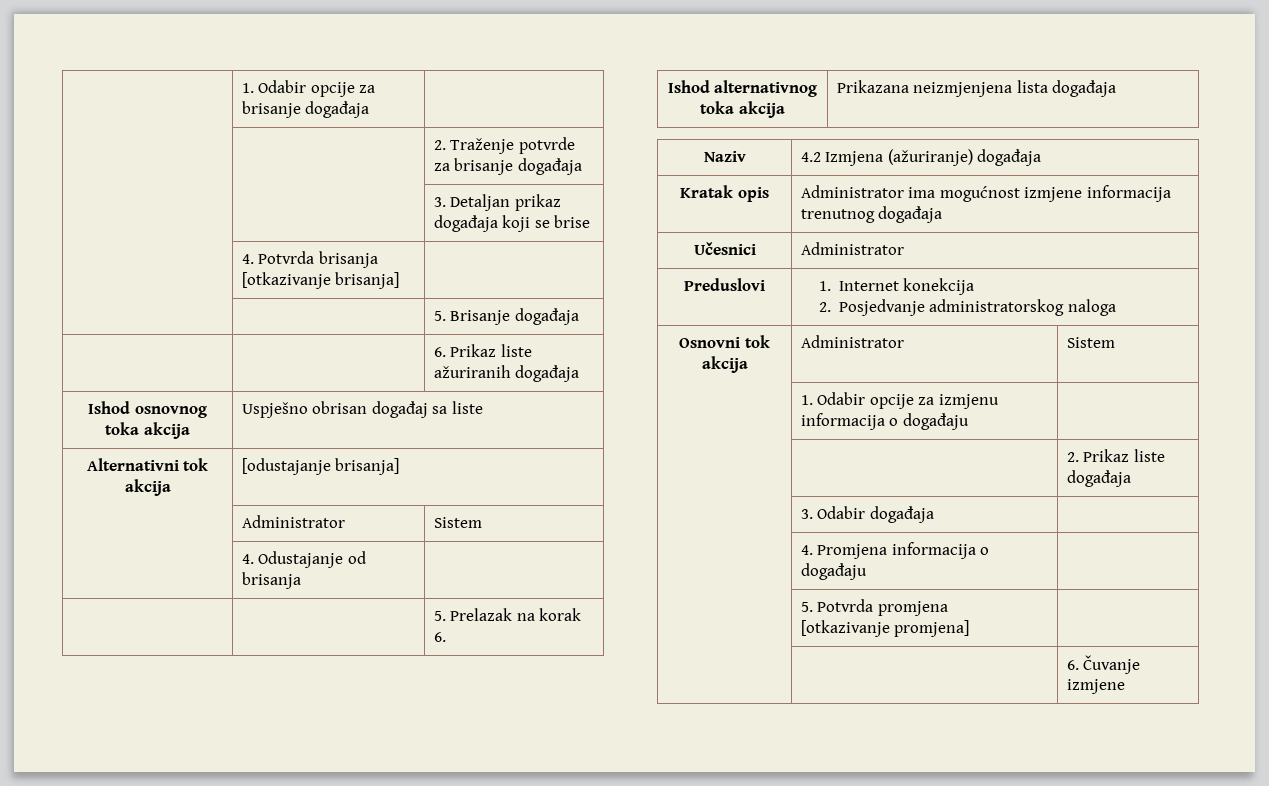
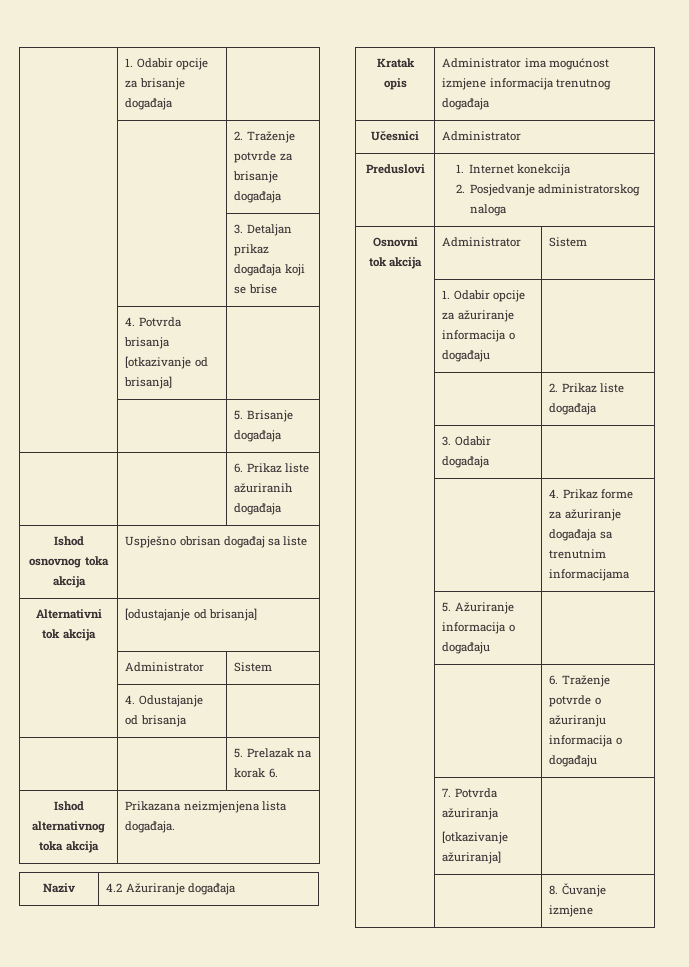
(331, 280) none -> [194,357,208,367] od
(331, 466) none -> [193,609,207,619] od
[1052,80,1117,97] događaja -> [125,821,176,833] događaja.
[825,149,973,166] Izmjena (ažuriranje) -> [125,883,185,895] Ažuriranje
[938,394,999,409] izmjenu -> [457,310,514,322] ažuriranje
[800,542,990,559] [800,563,867,580] [800,599,948,616] [800,620,970,637] [1066,660,1079,670] 4. Promjena informacija o događaju | // | 5. Potvrda promjena // [otkazivanje promjena] | // | | 6. -> [549,489,633,499] [549,509,621,521] [549,529,612,541] [549,549,607,559] [549,569,630,581] [442,602,514,614] [442,622,515,634] [442,642,491,654] [549,675,610,687] [549,695,601,707] [549,715,607,727] [549,735,622,747] [549,755,598,767] [442,788,497,798] [442,808,499,820] [442,831,509,844] [442,851,502,864] [549,885,559,895] | 4. Prikaz forme za ažuriranje događaja sa trenutnim informacijama // | 5. Ažuriranje informacija o događaju | // | | 6. Traženje potvrde o ažuriranju informacija o događaju // | 7. Potvrda ažuriranja // [otkazivanje ažuriranja] | // | | 8.

